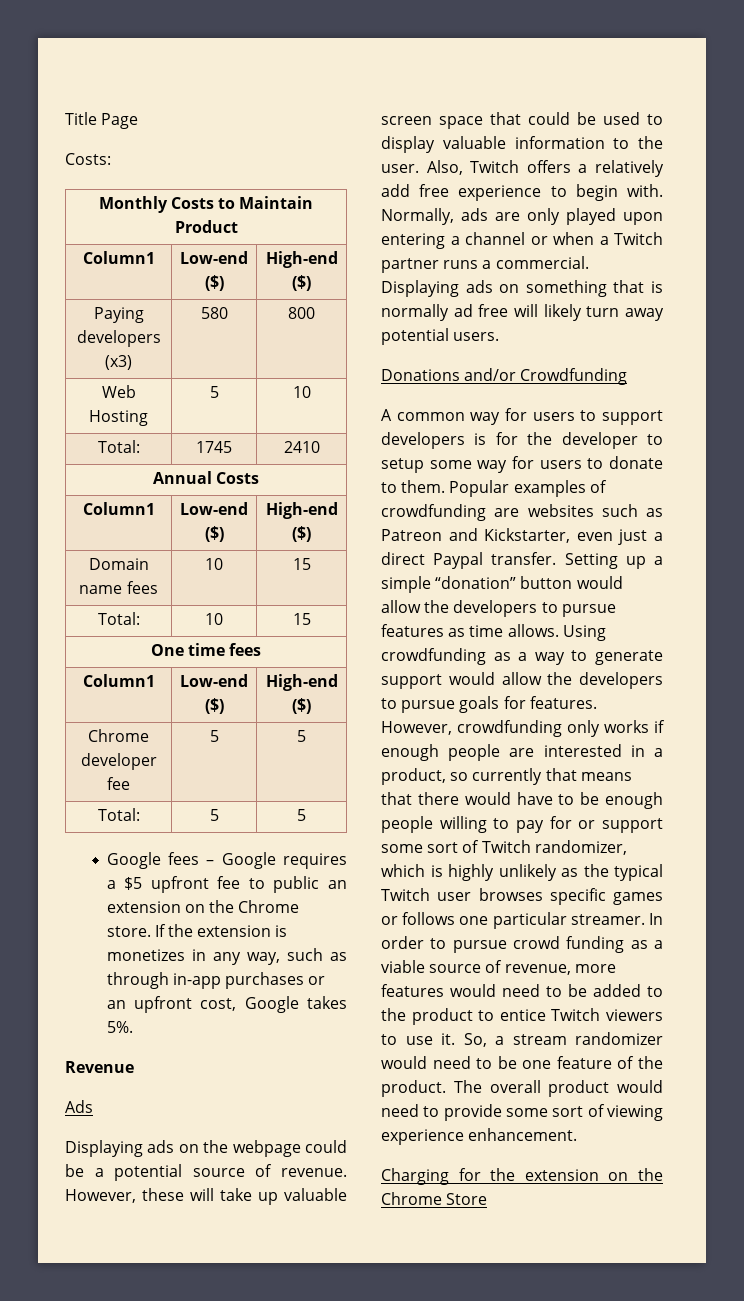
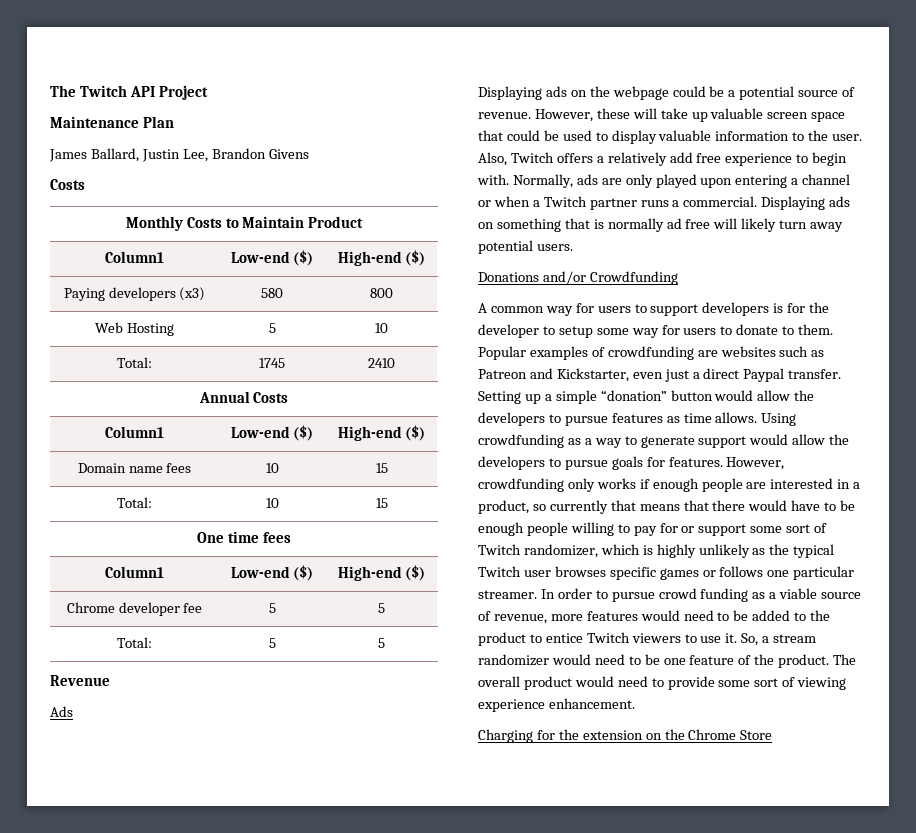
[65,112,139,129] [65,153,111,165] Title Page // Costs: -> [50,85,208,100] [50,116,174,128] [49,148,309,162] [50,179,85,190] The Twitch API Project // Maintenance Plan // James Ballard, Justin Lee, Brandon Givens // Costs
[106,852,347,869] [106,876,347,893] [106,900,300,913] [106,924,288,937] [106,948,347,965] [106,972,326,989] [106,996,347,1013] [106,1021,133,1033] // Google fees – Google requires a $5 upfront fee to public an extension on the Chrome store. If the extension is monetizes in any way, such as through in-app purchases or an upfront cost, Google takes 5%. -> (385, 643) none

